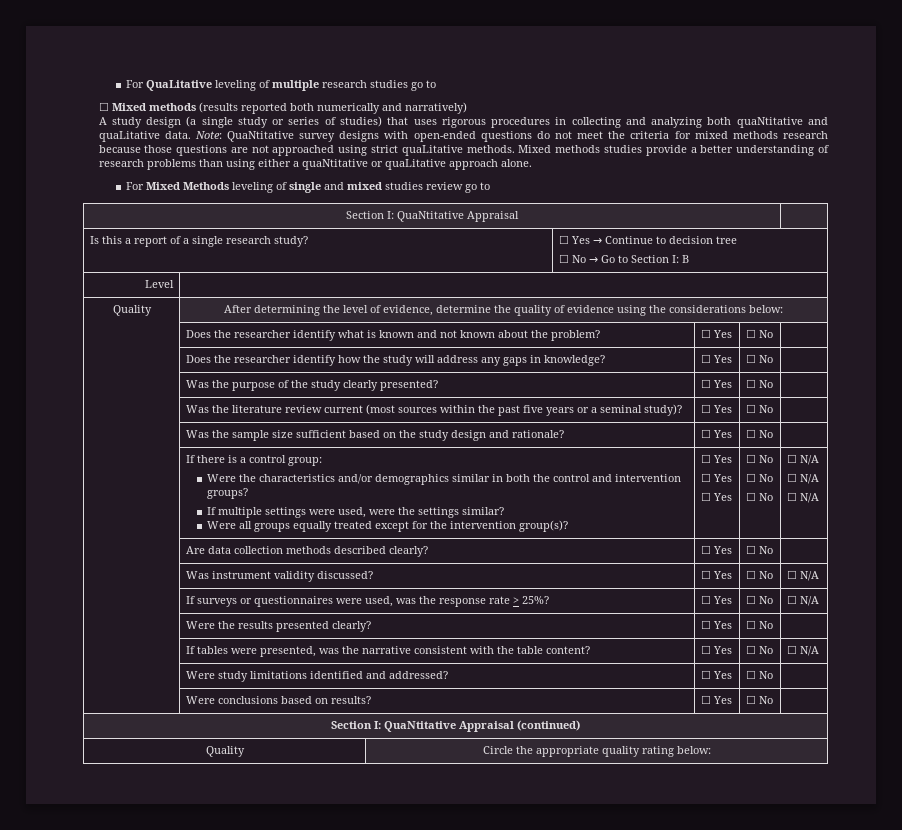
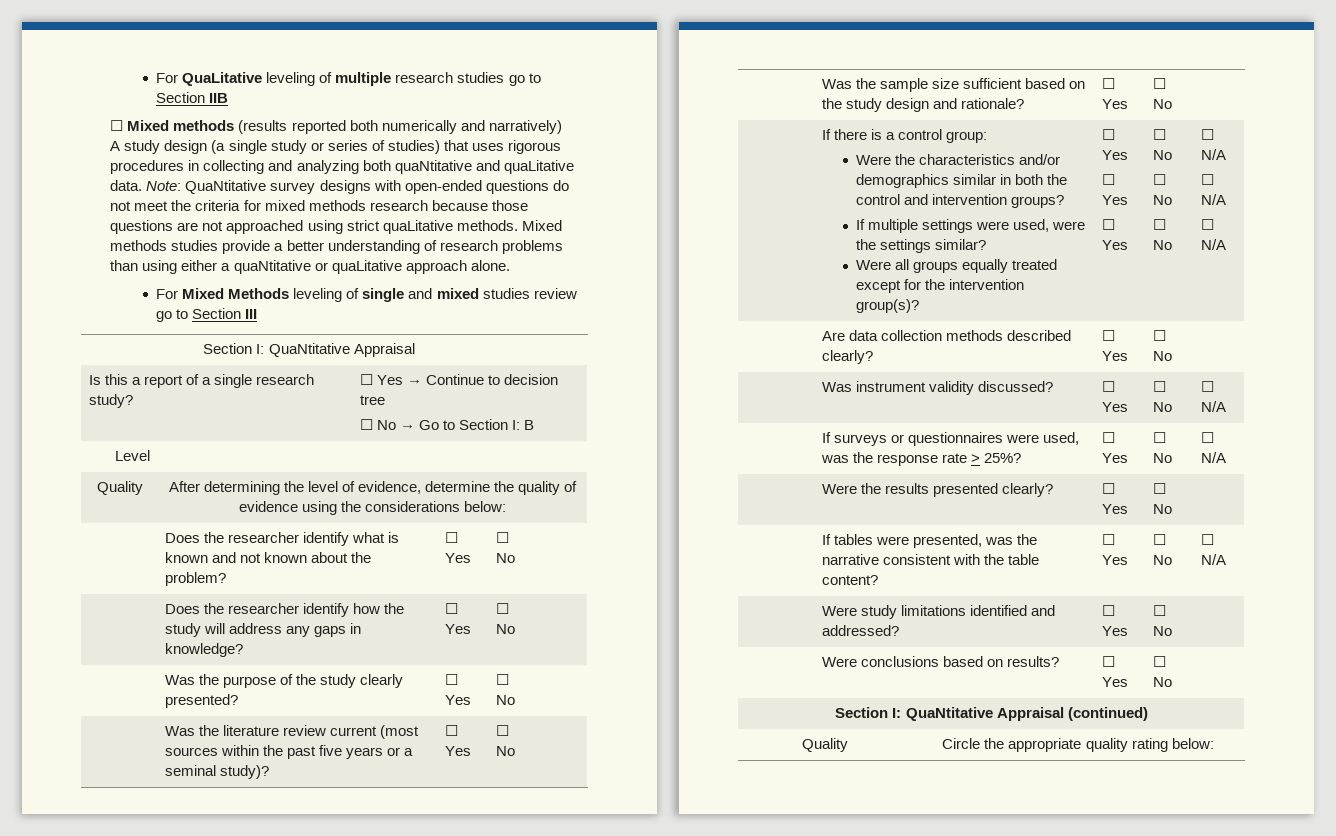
(437, 84) none -> [156,92,229,103] Section IIB
(491, 186) none -> [192,308,258,319] Section III

